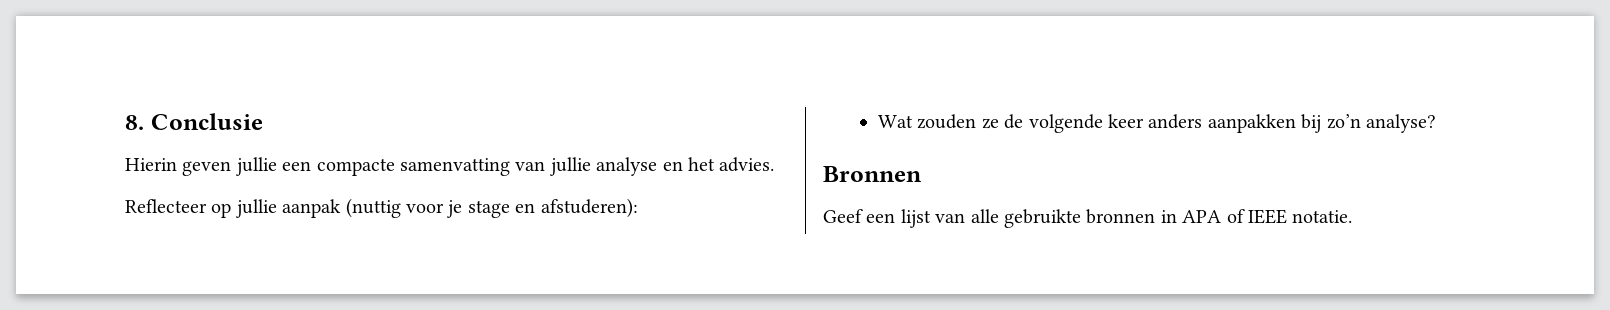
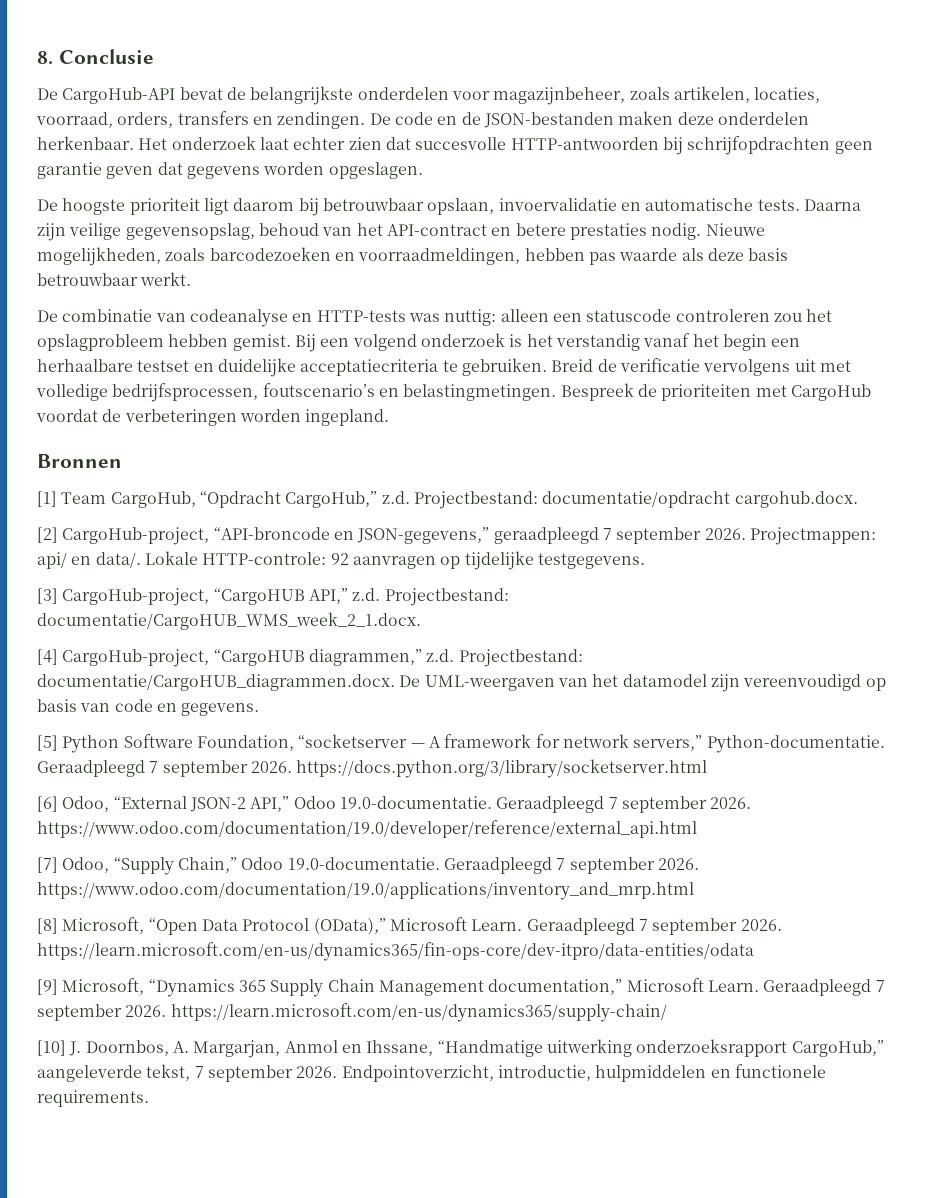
[125,157,775,176] [125,198,638,218] [877,114,1436,133] [823,166,922,182] [823,209,1353,228] Hierin geven jullie een compacte samenvatting van jullie analyse en het advies. // Reflecteer op jullie aanpak (nuttig voor je stage en afstuderen): // Wat zouden ze de volgende keer anders aanpakken bij zo’n analyse? // Bronnen // Geef een lijst van alle gebruikte bronnen in APA of IEEE notatie. -> [37,86,821,105] [36,111,809,129] [37,136,873,155] [37,162,423,179] [37,198,861,216] [37,223,765,241] [37,247,789,266] [37,272,192,286] [37,309,833,327] [37,333,801,352] [37,358,851,377] [36,383,871,402] [36,409,390,426] [37,454,122,468] [37,491,858,509] [37,527,876,545] [37,551,645,570] [37,588,509,606] [37,612,421,630] [37,649,583,667] [37,674,886,692] [37,699,260,716] [37,734,885,753] [37,759,708,778] [37,796,752,813] [37,820,697,838] [37,857,699,875] [37,882,694,900] [37,917,782,935] [37,942,754,961] [37,978,885,997] [37,1003,667,1022] [37,1039,884,1058] [37,1064,826,1082] [37,1090,149,1107] De CargoHub-API bevat de belangrijkste onderdelen voor magazijnbeheer, zoals artikelen, locaties, voorraad, orders, transfers en zendingen. De code en de JSON-bestanden maken deze onderdelen herkenbaar. Het onderzoek laat echter zien dat succesvolle HTTP-antwoorden bij schrijfopdrachten geen garantie geven dat gegevens worden opgeslagen. // De hoogste prioriteit ligt daarom bij betrouwbaar opslaan, invoervalidatie en automatische tests. Daarna zijn veilige gegevensopslag, behoud van het API-contract en betere prestaties nodig. Nieuwe mogelijkheden, zoals barcodezoeken en voorraadmeldingen, hebben pas waarde als deze basis betrouwbaar werkt. // De combinatie van codeanalyse en HTTP-tests was nuttig: alleen een statuscode controleren zou het opslagprobleem hebben gemist. Bij een volgend onderzoek is het verstandig vanaf het begin een herhaalbare testset en duidelijke acceptatiecriteria te gebruiken. Breid de verificatie vervolgens uit met volledige bedrijfsprocessen, foutscenario’s en belastingmetingen. Bespreek de prioriteiten met CargoHub voordat de verbeteringen worden ingepland. // Bronnen // [1] Team CargoHub, “Opdracht CargoHub,” z.d. Projectbestand: documentatie/opdracht cargohub.docx. // [2] CargoHub-project, “API-broncode en JSON-gegevens,” geraadpleegd 7 september 2026. Projectmappen: api/ en data/. Lokale HTTP-controle: 92 aanvragen op tijdelijke testgegevens. // [3] CargoHub-project, “CargoHUB API,” z.d. Projectbestand: documentatie/CargoHUB_WMS_week_2_1.docx. // [4] CargoHub-project, “CargoHUB diagrammen,” z.d. Projectbestand: documentatie/CargoHUB_diagrammen.docx. De UML-weergaven van het datamodel zijn vereenvoudigd op basis van code en gegevens. // [5] Python Software Foundation, “socketserver — A framework for network servers,” Python-documentatie. Geraadpleegd 7 september 2026. https://docs.python.org/3/library/socketserver.html // [6] Odoo, “External JSON-2 API,” Odoo 19.0-documentatie. Geraadpleegd 7 september 2026. https://www.odoo.com/documentation/19.0/developer/reference/external_api.html // [7] Odoo, “Supply Chain,” Odoo 19.0-documentatie. Geraadpleegd 7 september 2026. https://www.odoo.com/documentation/19.0/applications/inventory_and_mrp.html // [8] Microsoft, “Open Data Protocol (OData),” Microsoft Learn. Geraadpleegd 7 september 2026. https://learn.microsoft.com/en-us/dynamics365/fin-ops-core/dev-itpro/data-entities/odata // [9] Microsoft, “Dynamics 365 Supply Chain Management documentation,” Microsoft Learn. Geraadpleegd 7 september 2026. https://learn.microsoft.com/en-us/dynamics365/supply-chain/ // [10] J. Doornbos, A. Margarjan, Anmol en Ihssane, “Handmatige uitwerking onderzoeksrapport CargoHub,” aangeleverde tekst, 7 september 2026. Endpointoverzicht, introductie, hulpmiddelen en functionele requirements.

